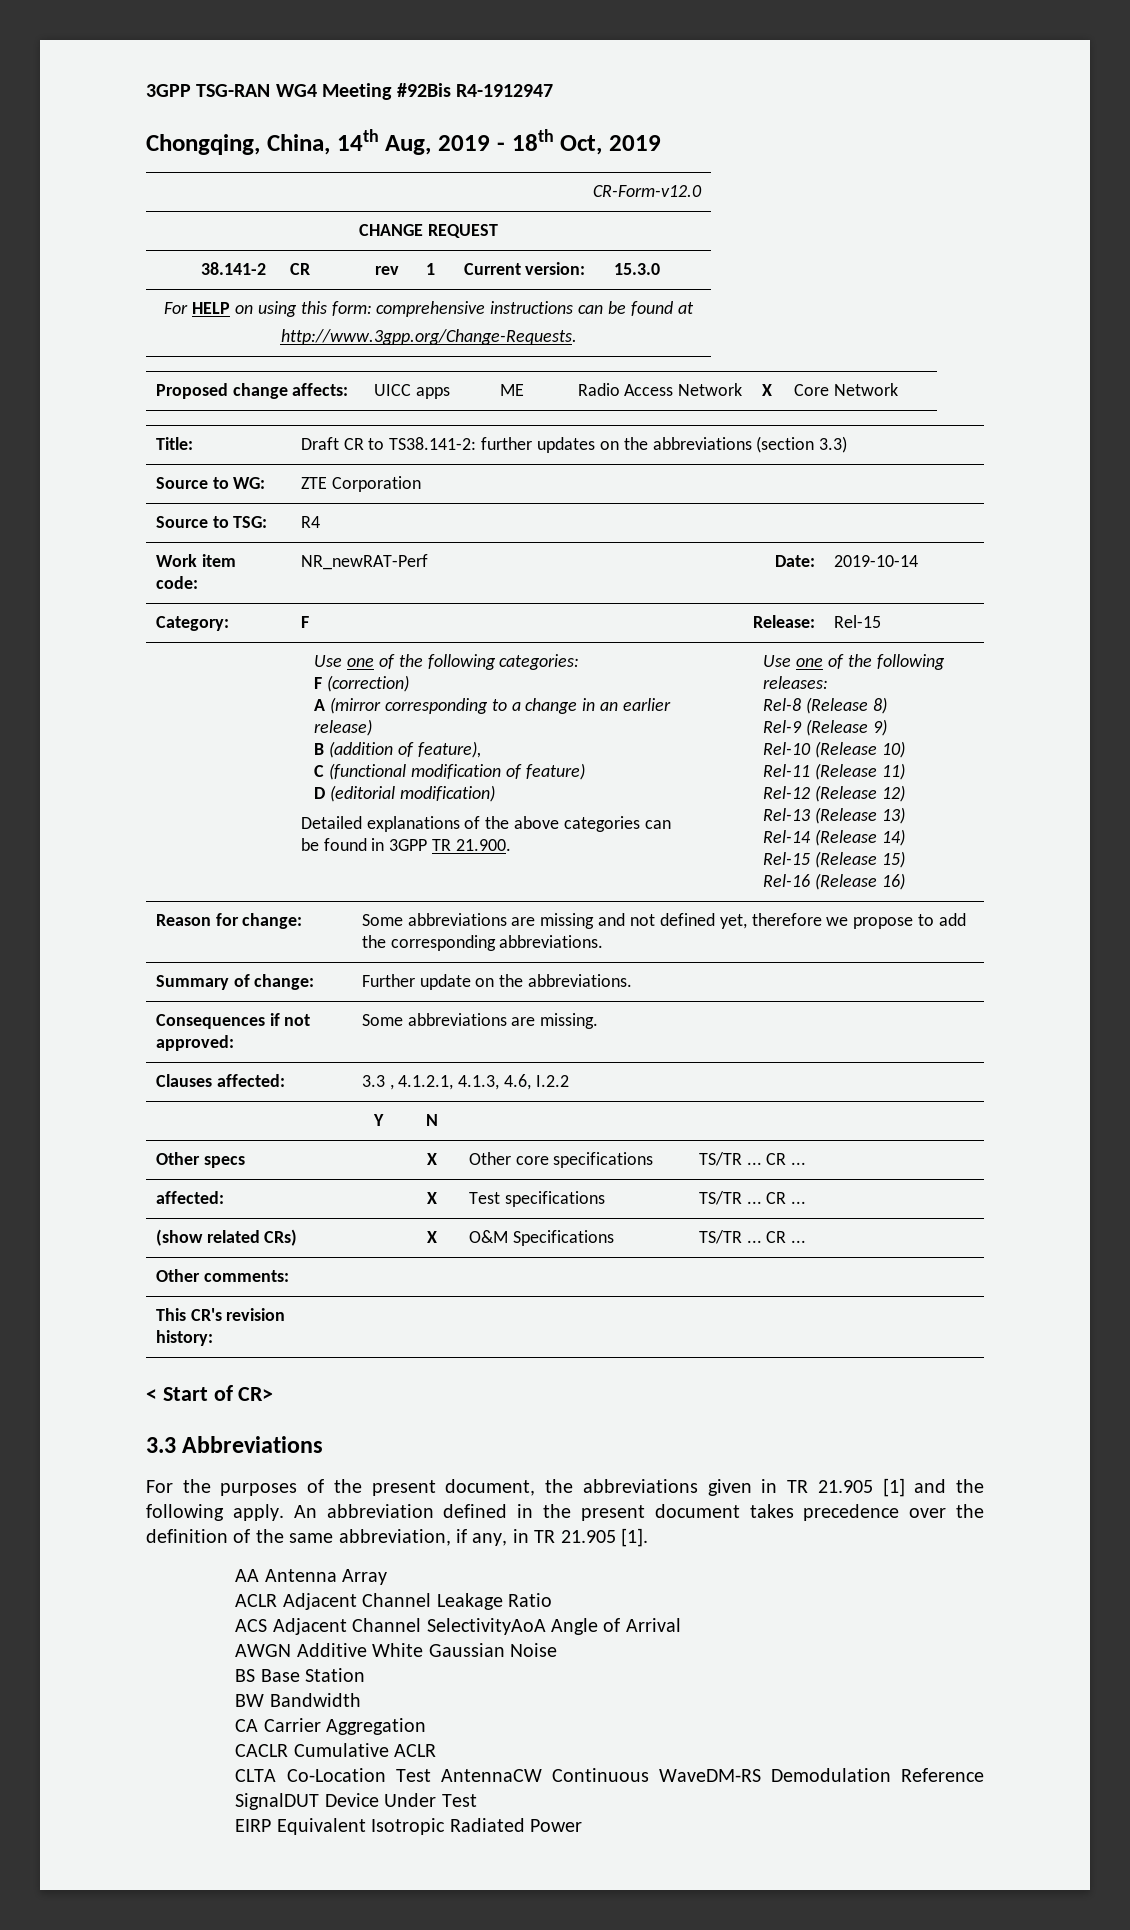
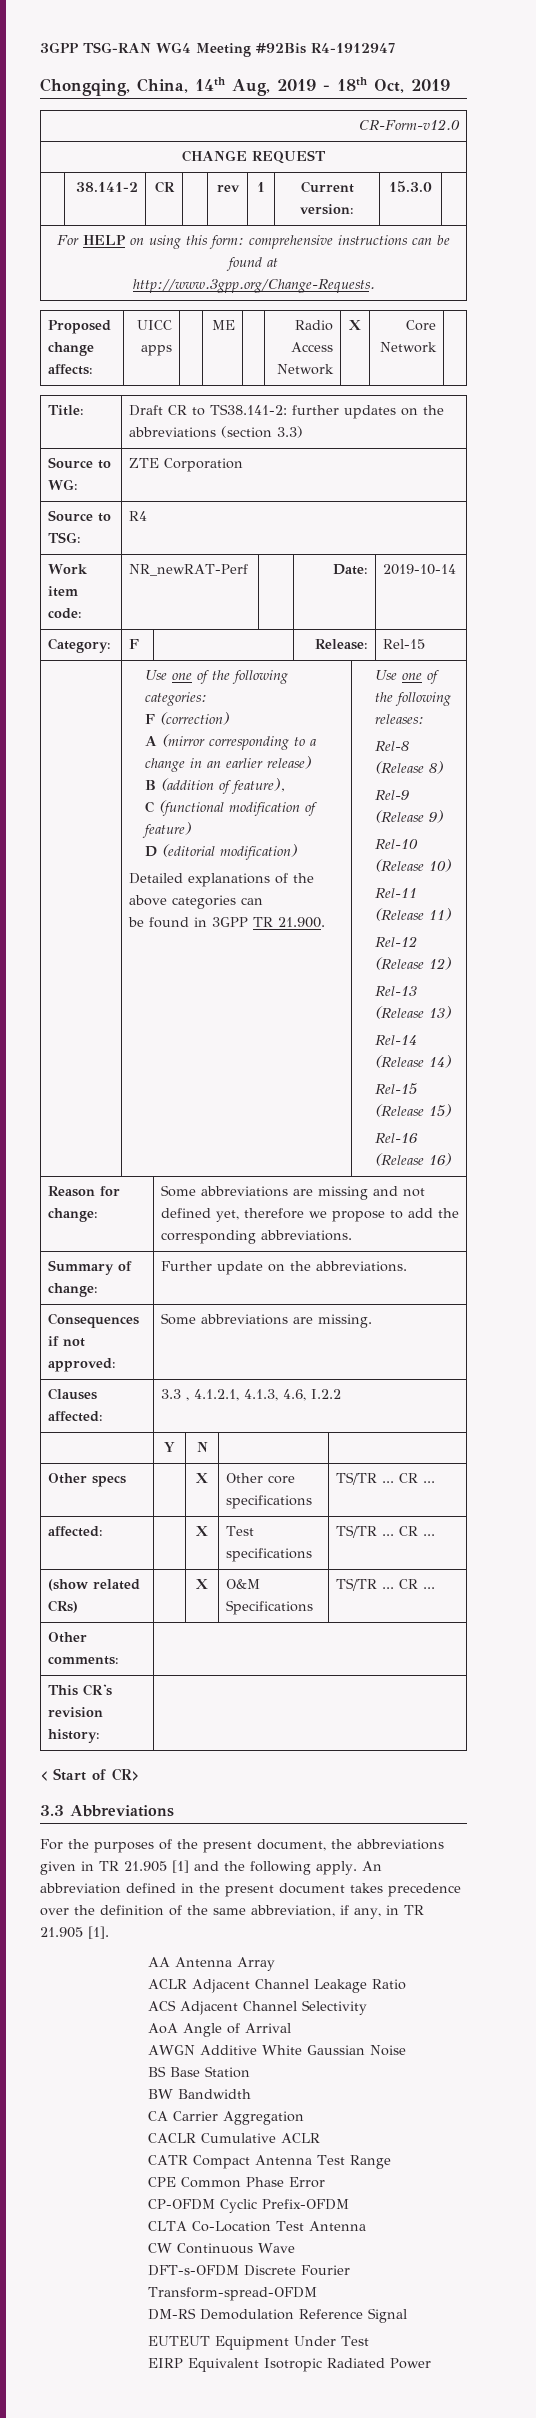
[426,1618,546,1635] SelectivityAoA -> [301,2000,367,2015] [147,2023,178,2034] Selectivity // AoA
[235,1768,984,1782] [235,1793,379,1810] CLTA Co-Location Test AntennaCW Continuous WaveDM-RS Demodulation Reference SignalDUT Device -> [147,2155,391,2169] [147,2177,325,2188] [147,2199,349,2213] [147,2221,366,2232] [147,2243,295,2254] [147,2265,350,2276] [147,2287,317,2301] [147,2308,407,2323] [147,2336,289,2350] CATR Compact Antenna Test Range // CPE Common Phase Error // CP-OFDM Cyclic Prefix-OFDM // CLTA Co-Location Test Antenna // CW Continuous Wave // DFT-s-OFDM Discrete Fourier Transform-spread-OFDM // DM-RS Demodulation Reference Signal // EUTEUT Equipment

